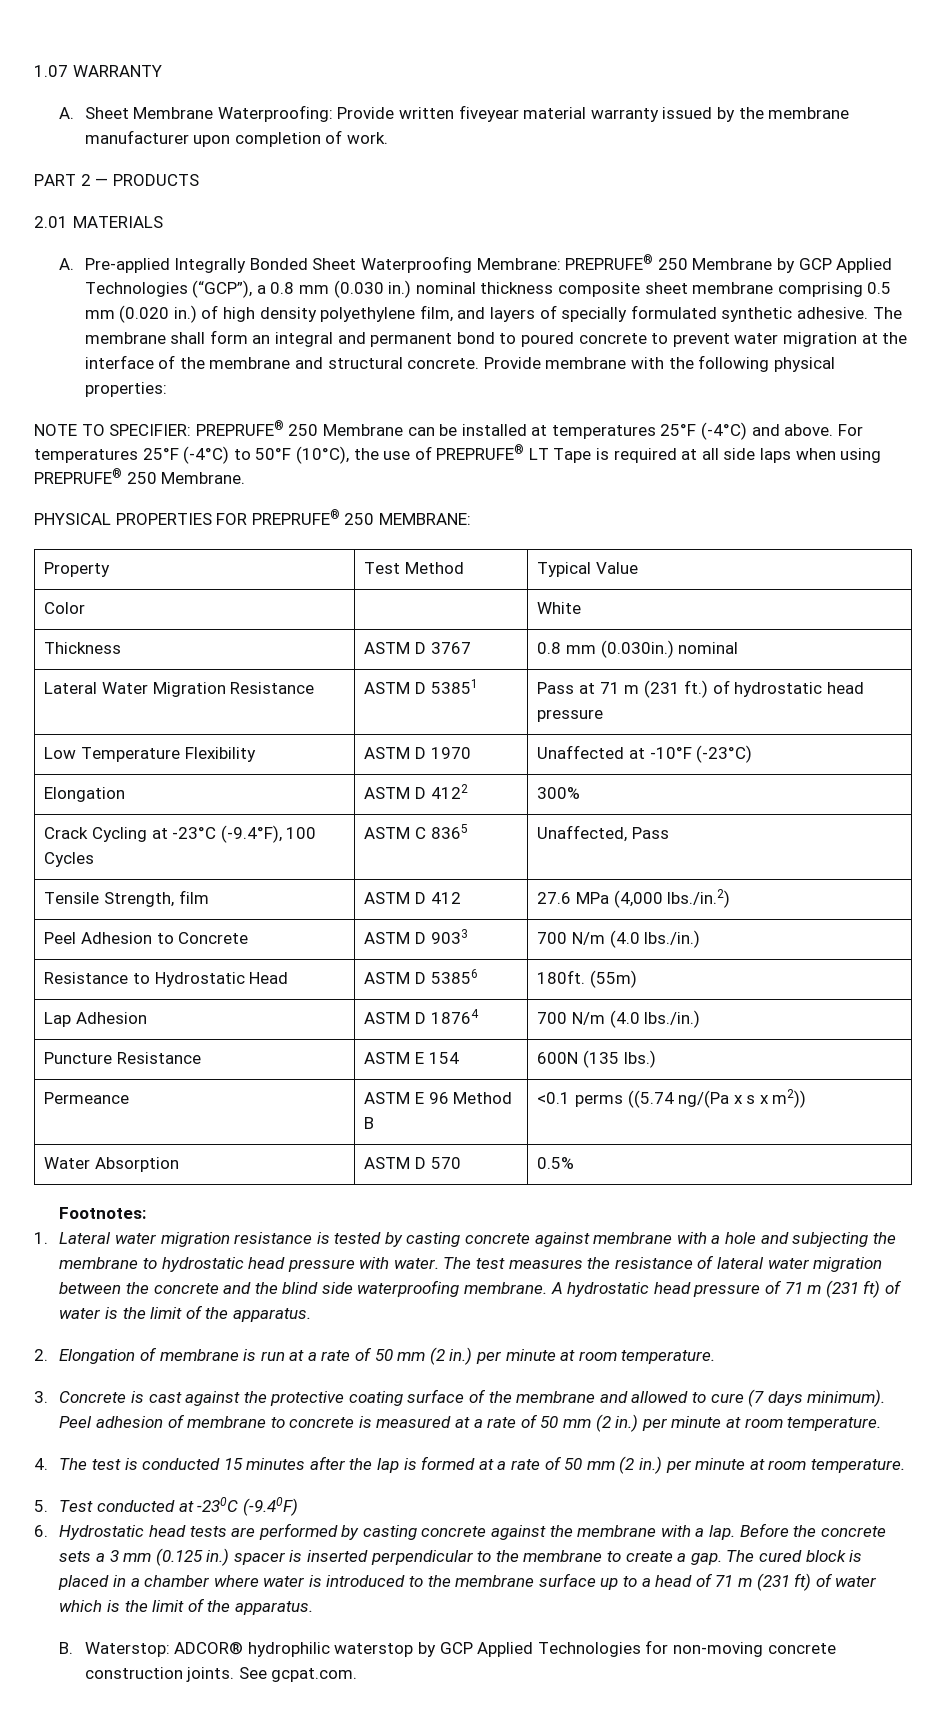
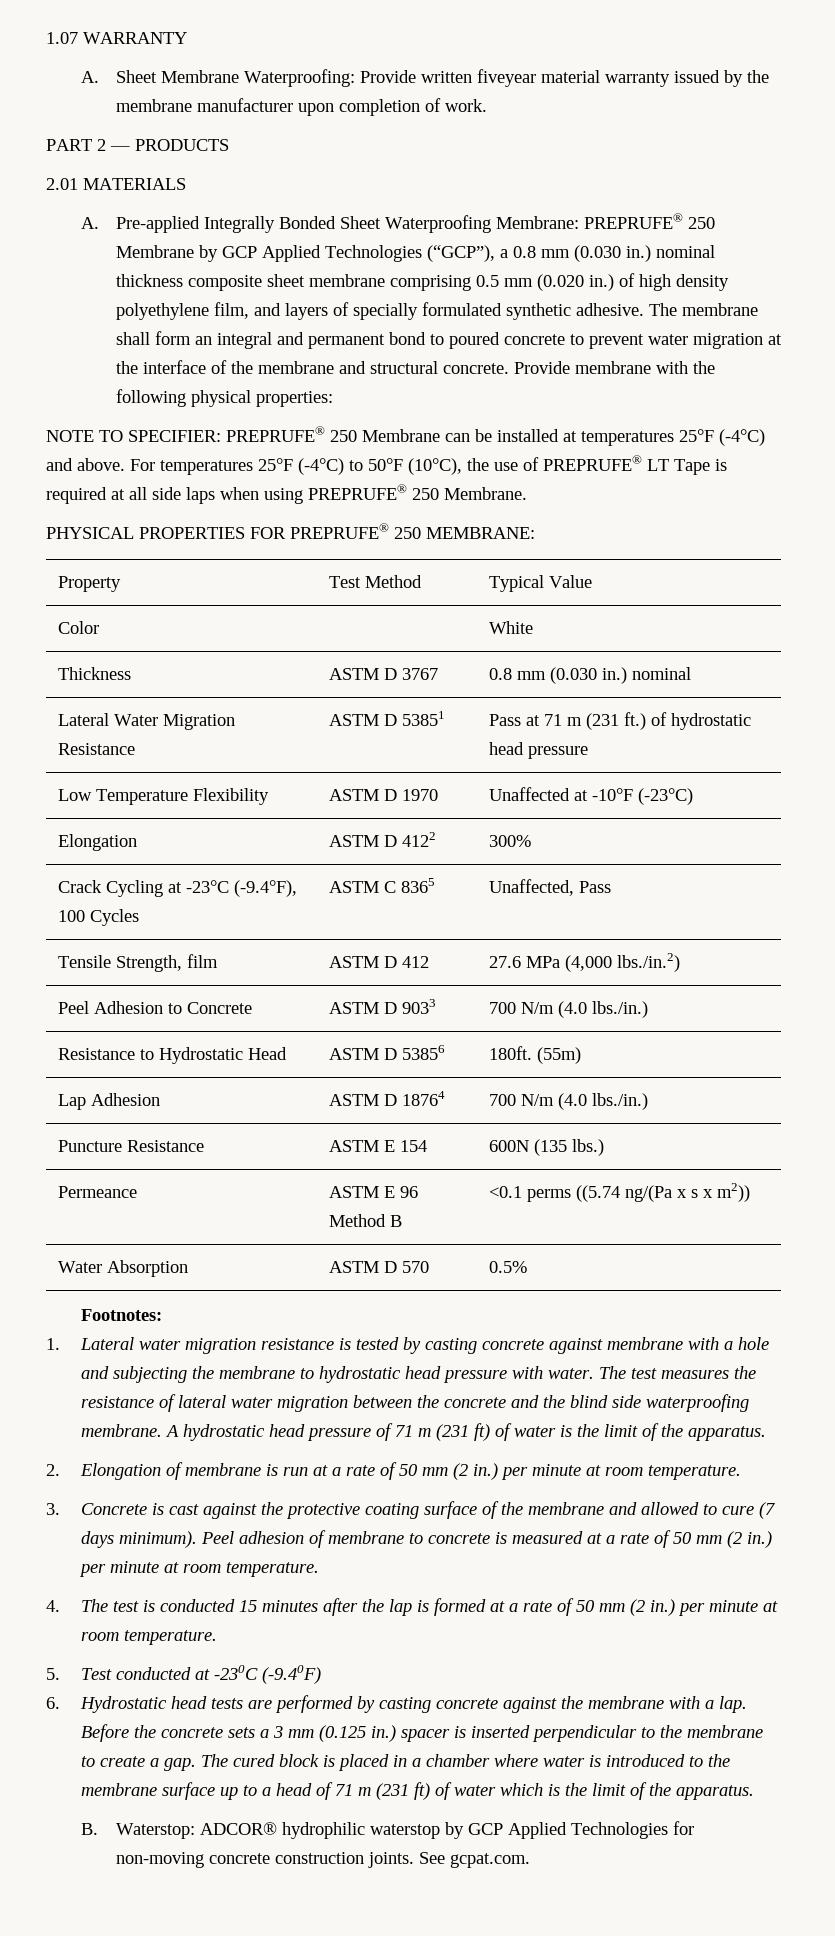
[600,640,674,658] (0.030in.) -> [550,667,628,684] (0.030 in.)

